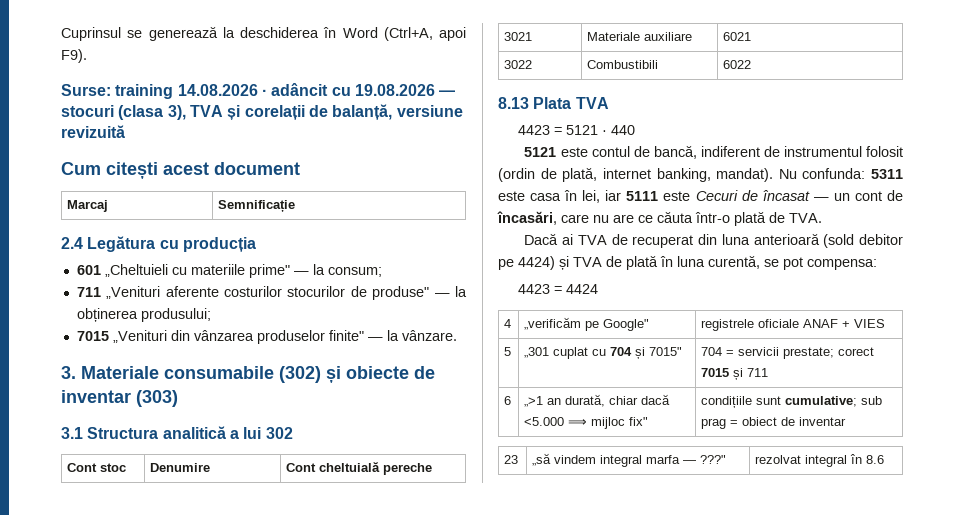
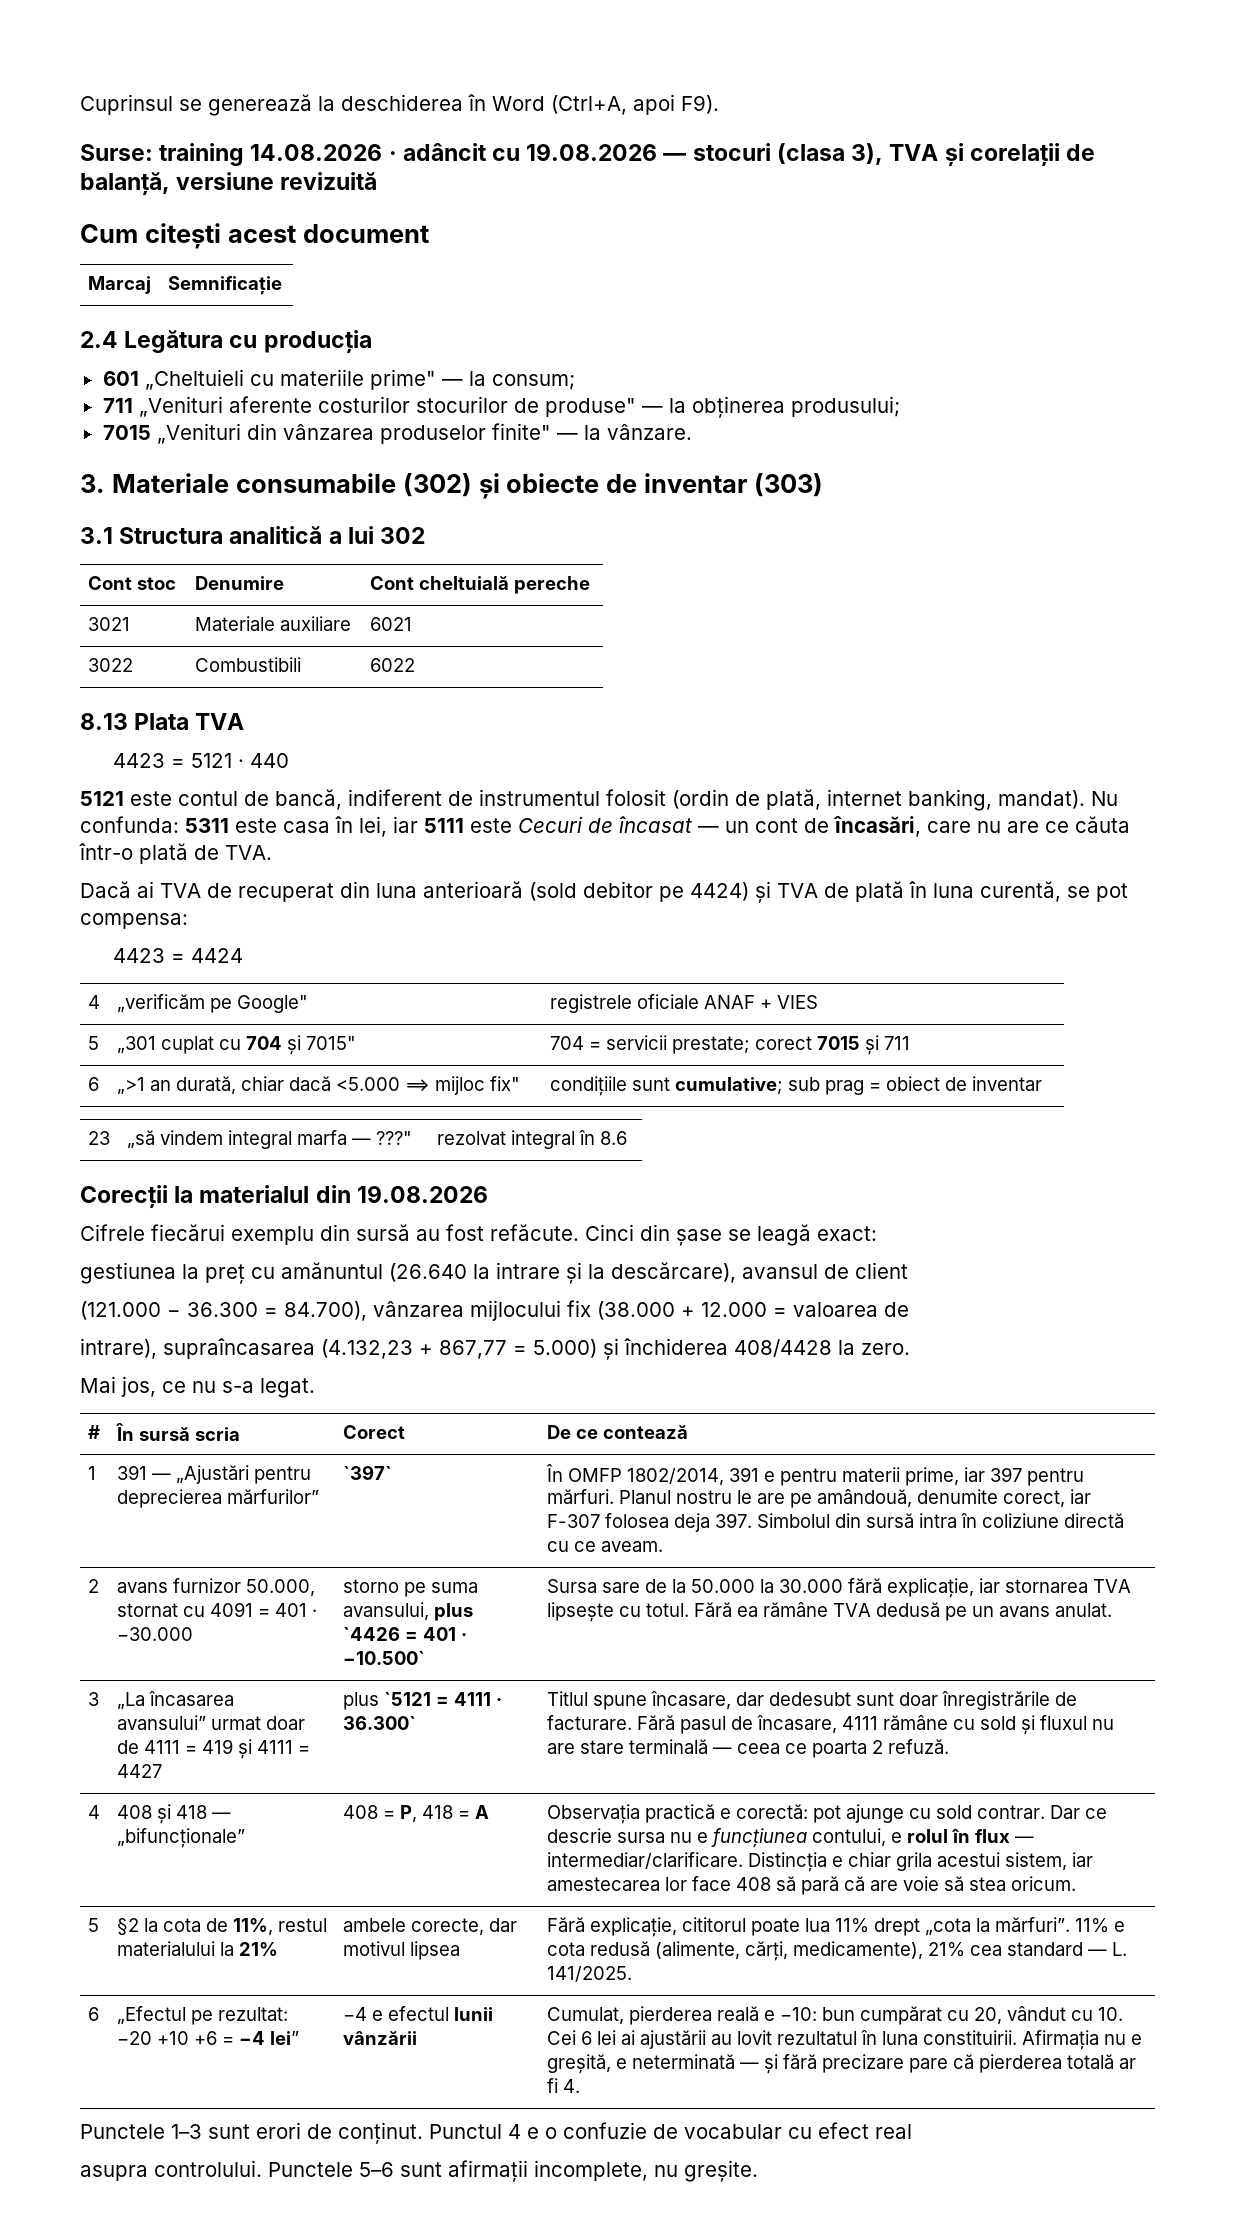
(885, 459) none -> [80,1185,488,1209] [80,1224,877,1246] [80,1262,908,1284] [80,1300,909,1321] [80,1338,910,1360] [80,1376,315,1398] [88,1425,101,1439] [115,1423,241,1441] [343,1425,406,1439] [547,1425,689,1439] [88,1466,97,1480] [117,1465,312,1484] [117,1489,320,1508] [343,1465,393,1480] [546,1464,1085,1486] [547,1489,1092,1508] [547,1513,1125,1532] [547,1541,664,1552] [88,1579,100,1593] [117,1578,316,1597] [117,1602,318,1617] [117,1627,194,1641] [343,1579,479,1597] [343,1602,474,1621] [343,1627,468,1641] [343,1651,426,1665] [547,1578,1132,1598] [547,1602,1113,1622] [88,1692,100,1706] [117,1691,235,1710] [117,1715,306,1730] [117,1739,311,1759] [117,1764,163,1778] [343,1692,503,1710] [343,1716,417,1730] [547,1691,1078,1710] [547,1715,1115,1735] [547,1739,950,1758] [88,1805,101,1819] [117,1804,232,1824] [117,1828,246,1848] [343,1805,490,1823] [547,1804,1108,1824] [547,1828,1035,1848] [547,1852,1094,1872] [547,1876,1077,1895] [88,1918,100,1932] [117,1918,328,1936] [117,1941,279,1956] [343,1918,518,1936] [343,1941,461,1960] [547,1917,1126,1937] [547,1941,1128,1961] [547,1965,633,1982] [88,2007,100,2021] [117,2006,289,2025] [117,2031,300,2045] [343,2006,494,2021] [343,2031,418,2045] [547,2006,1124,2025] [547,2030,1143,2050] [547,2054,1137,2074] [547,2078,581,2093] [80,2122,912,2144] [80,2160,758,2182] // Corecții la materialul din 19.08.2026 // Cifrele fiecărui exemplu din sursă au fost refăcute. Cinci din șase se leagă exact: // gestiunea la preț cu amănuntul (26.640 la intrare și la descărcare), avansul de client // (121.000 − 36.300 = 84.700), vânzarea mijlocului fix (38.000 + 12.000 = valoarea de // intrare), supraîncasarea (4.132,23 + 867,77 = 5.000) și închiderea 408/4428 la zero. // Mai jos, ce nu s-a legat. // # | În sursă scria | Corect | De ce contează // 1 | 391 — „Ajustări pentru deprecierea mărfurilor” | `397` | În OMFP 1802/2014, 391 e pentru materii prime, iar 397 pentru mărfuri. Planul nostru le are pe amândouă, denumite corect, iar F-307 folosea deja 397. Simbolul din sursă intra în coliziune directă cu ce aveam. // 2 | avans furnizor 50.000, stornat cu 4091 = 401 · −30.000 | storno pe suma avansului, plus `4426 = 401 · −10.500` | Sursa sare de la 50.000 la 30.000 fără explicație, iar stornarea TVA lipsește cu totul. Fără ea rămâne TVA dedusă pe un avans anulat. // 3 | „La încasarea avansului” urmat doar de 4111 = 419 și 4111 = 4427 | plus `5121 = 4111 · 36.300` | Titlul spune încasare, dar dedesubt sunt doar înregistrările de facturare. Fără pasul de încasare, 4111 rămâne cu sold și fluxul nu are stare terminală — ceea ce poarta 2 refuză. // 4 | 408 și 418 — „bifuncționale” | 408 = P, 418 = A | Observația practică e corectă: pot ajunge cu sold contrar. Dar ce descrie sursa nu e funcțiunea contului, e rolul în flux — intermediar/clarificare. Distincția e chiar grila acestui sistem, iar amestecarea lor face 408 să pară că are voie să stea oricum. // 5 | §2 la cota de 11%, restul materialului la 21% | ambele corecte, dar motivul lipsea | Fără explicație, cititorul poate lua 11% drept „cota la mărfuri”. 11% e cota redusă (alimente, cărți, medicamente), 21% cea standard — L. 141/2025. // 6 | „Efectul pe rezultat: −20 +10 +6 = −4 lei” | −4 e efectul lunii vânzării | Cumulat, pierderea reală e −10: bun cumpărat cu 20, vândut cu 10. Cei 6 lei ai ajustării au lovit rezultatul în luna constituirii. Afirmația nu e greșită, e neterminată — și fără precizare pare că pierderea totală ar fi 4. // Punctele 1–3 sunt erori de conținut. Punctul 4 e o confuzie de vocabular cu efect real // asupra controlului. Punctele 5–6 sunt afirmații incomplete, nu greșite.

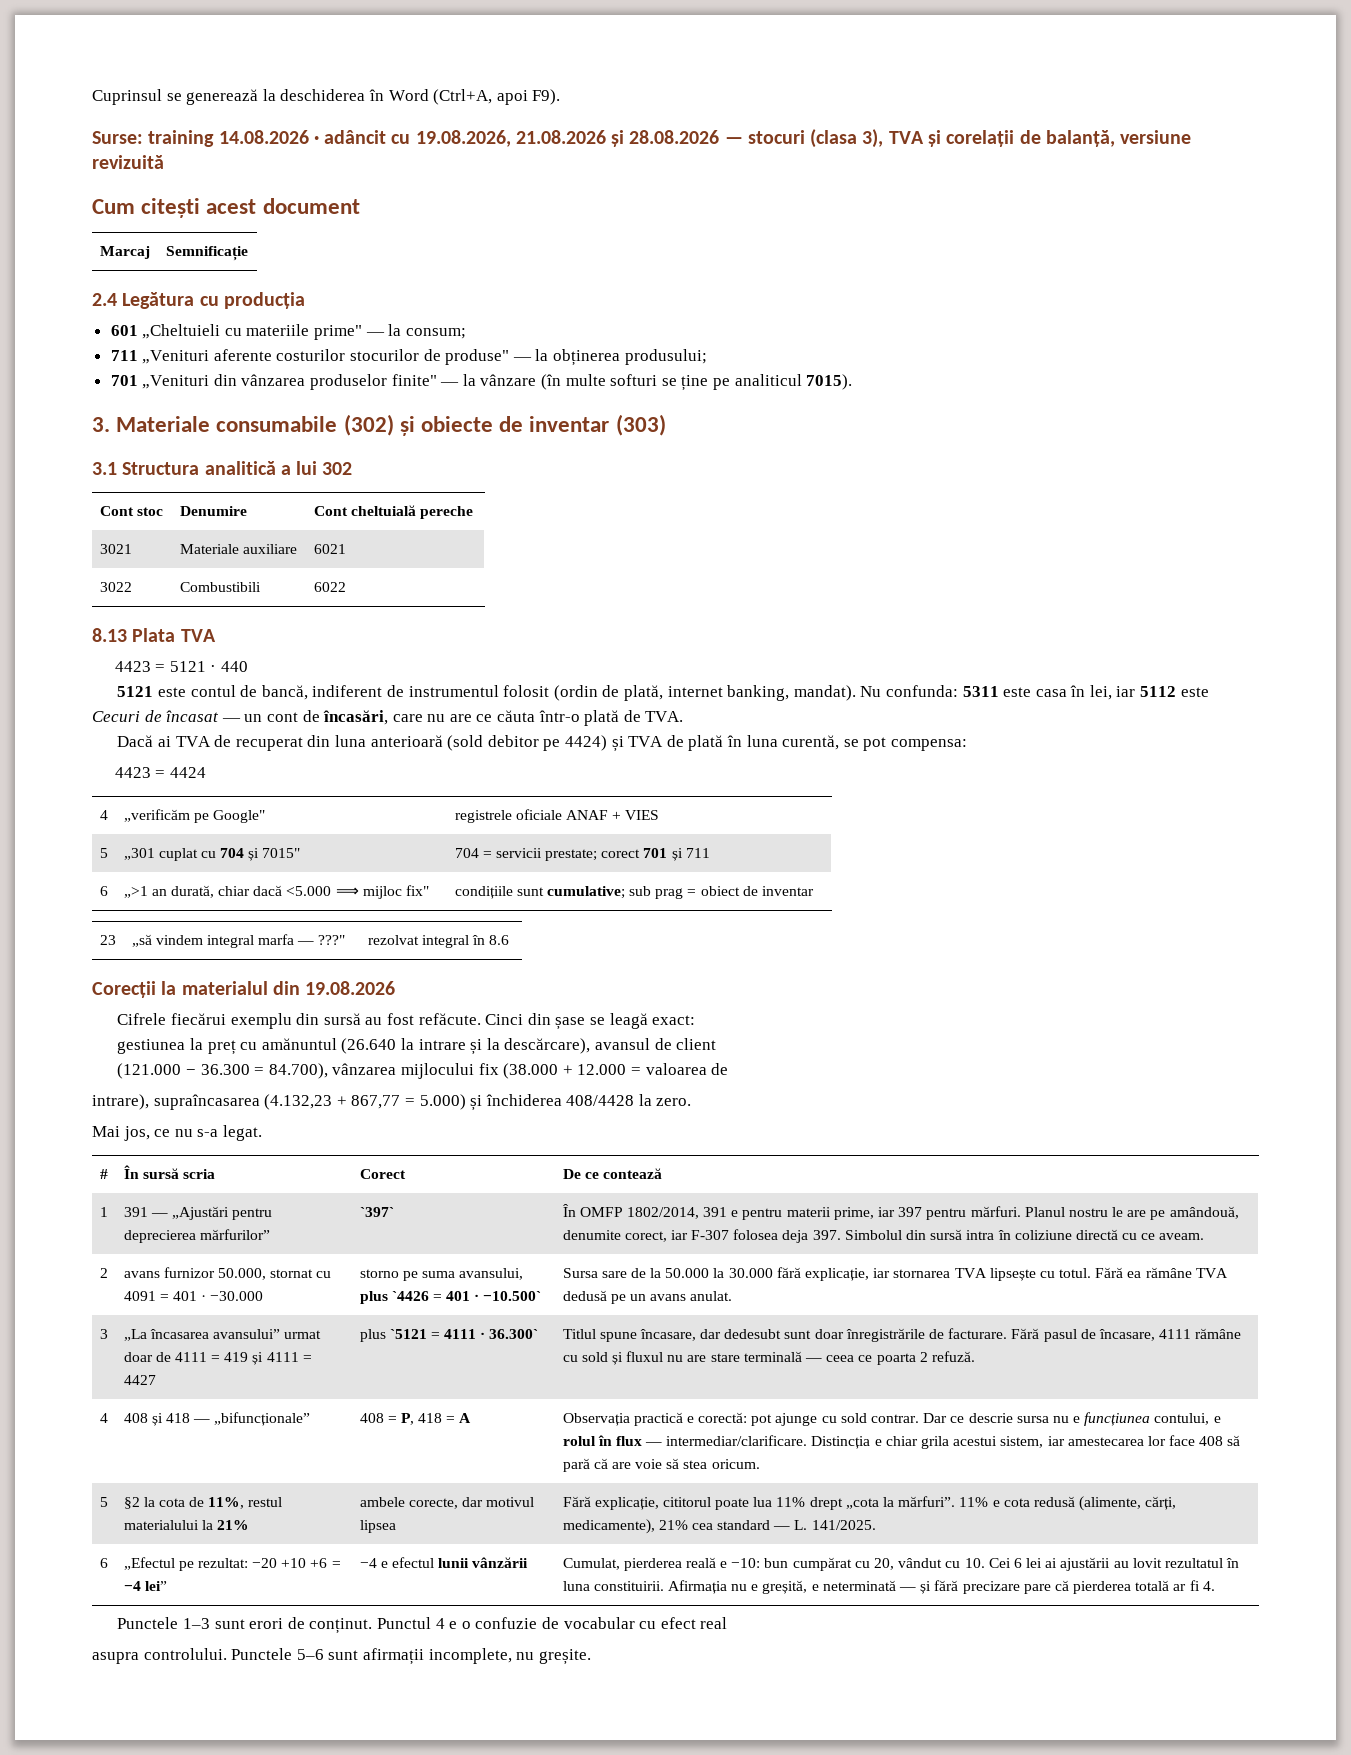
[526,143,658,161] 19.08.2026 -> [415,130,720,147] 19.08.2026, 21.08.2026 și 28.08.2026
[102,425,151,440] 7015 -> [110,375,138,386] 701
[606,424,692,440] vânzare. -> [480,374,853,391] vânzare (în multe softuri se ține pe analiticul 7015).
[424,818,464,833] 5111 -> [1140,686,1177,697] 5112
[817,1036,861,1050] 7015 -> [643,848,668,858] 701

